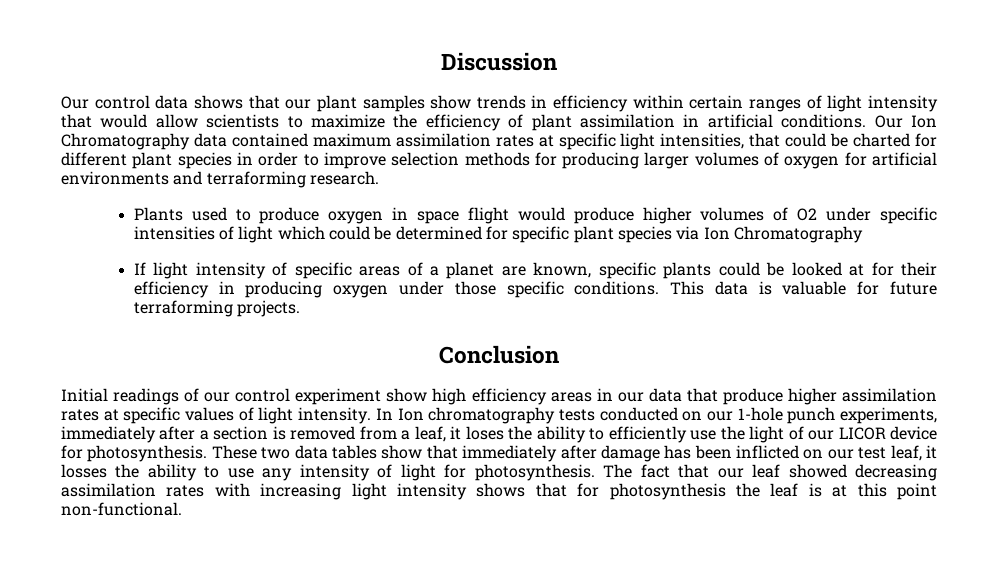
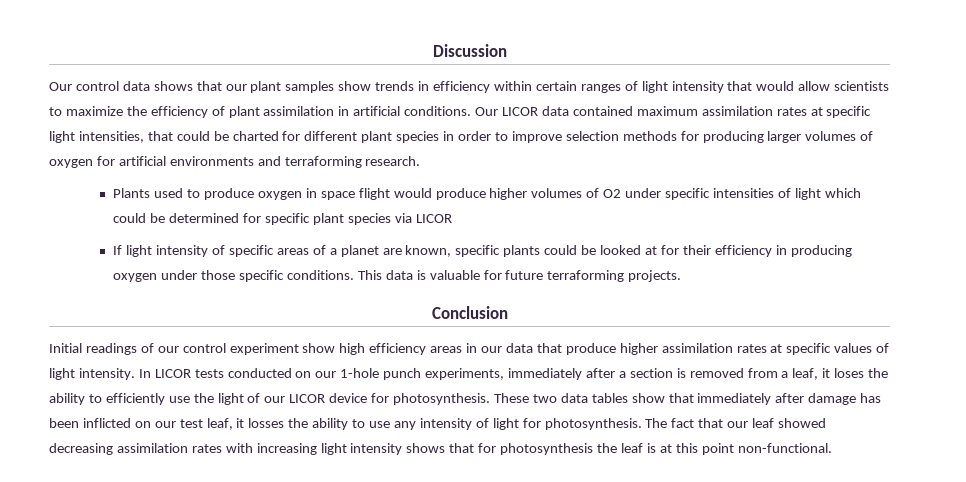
[910,115,937,128] [61,133,190,150] Ion Chromatography -> [502,107,539,116] LICOR
[703,226,863,243] Ion Chromatography -> [415,214,452,223] LICOR
[397,407,556,424] Ion chromatography -> [154,369,191,378] LICOR

